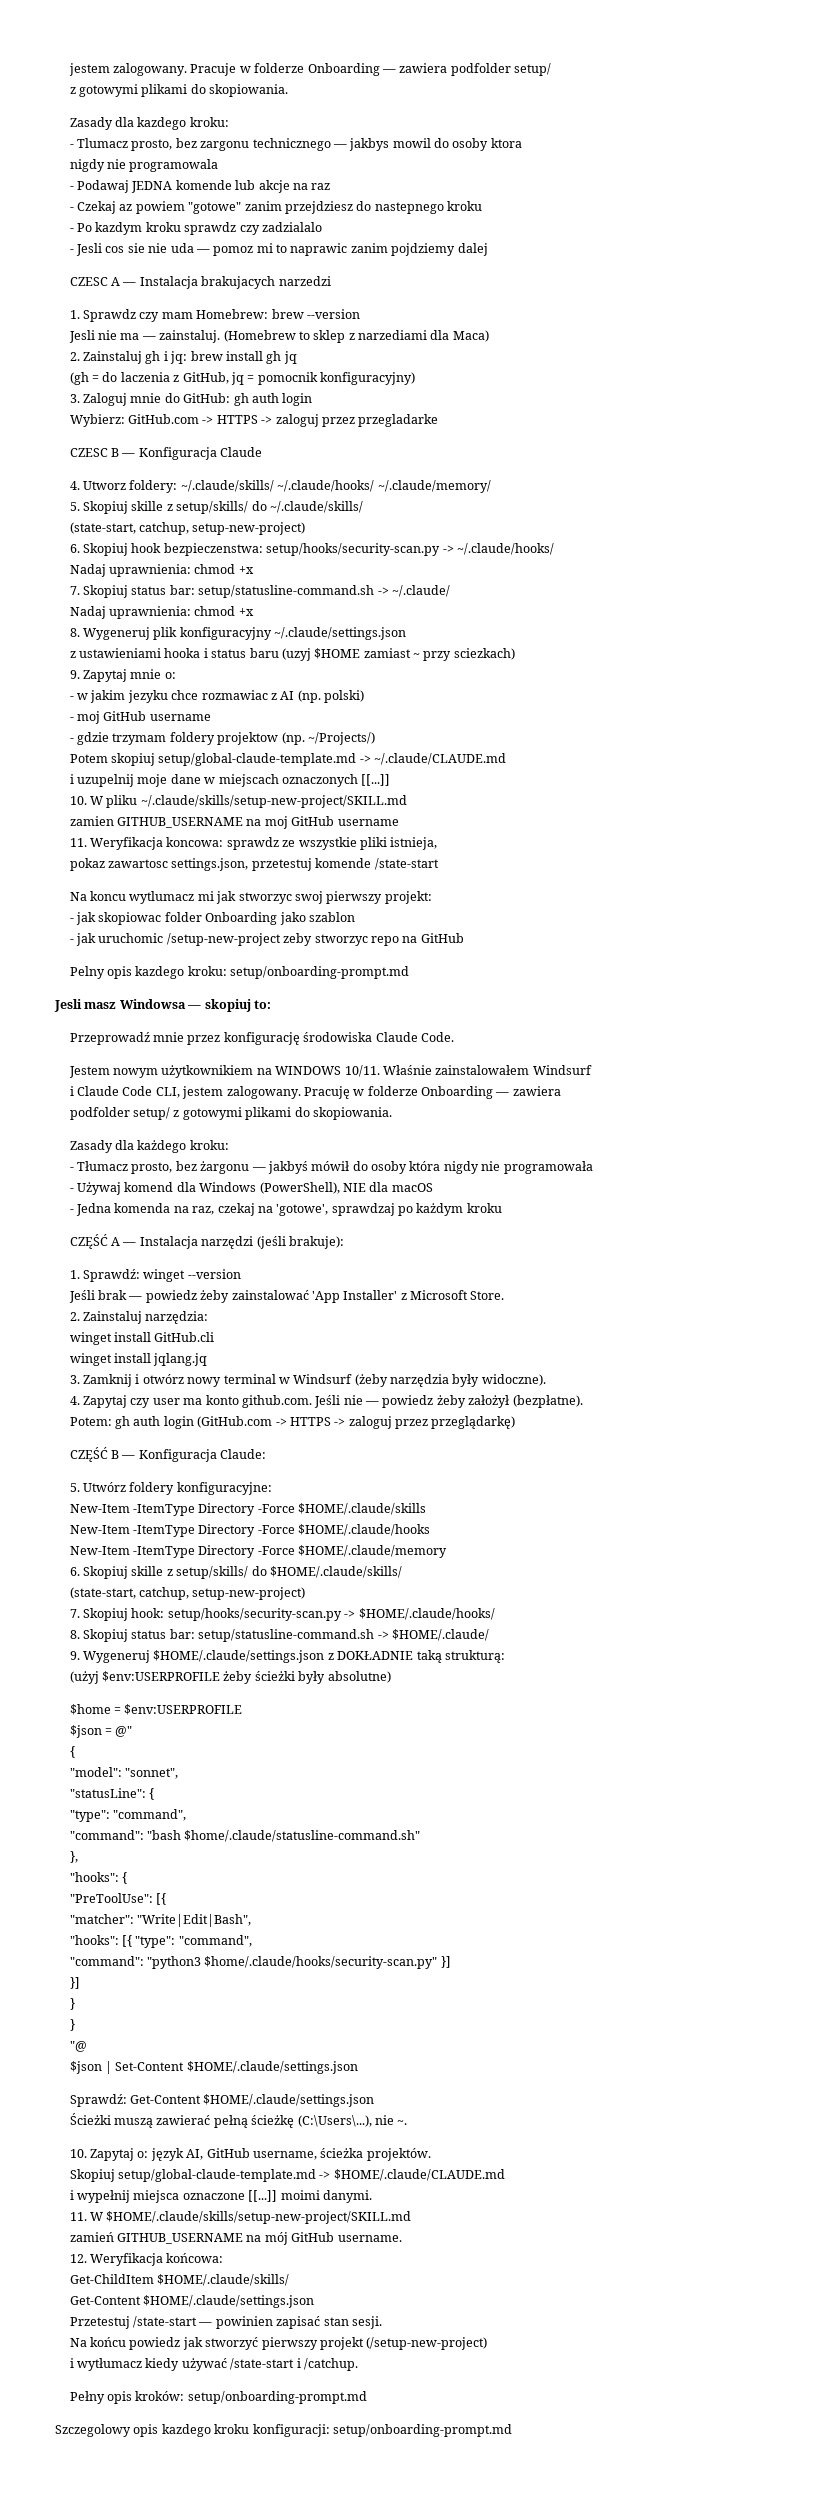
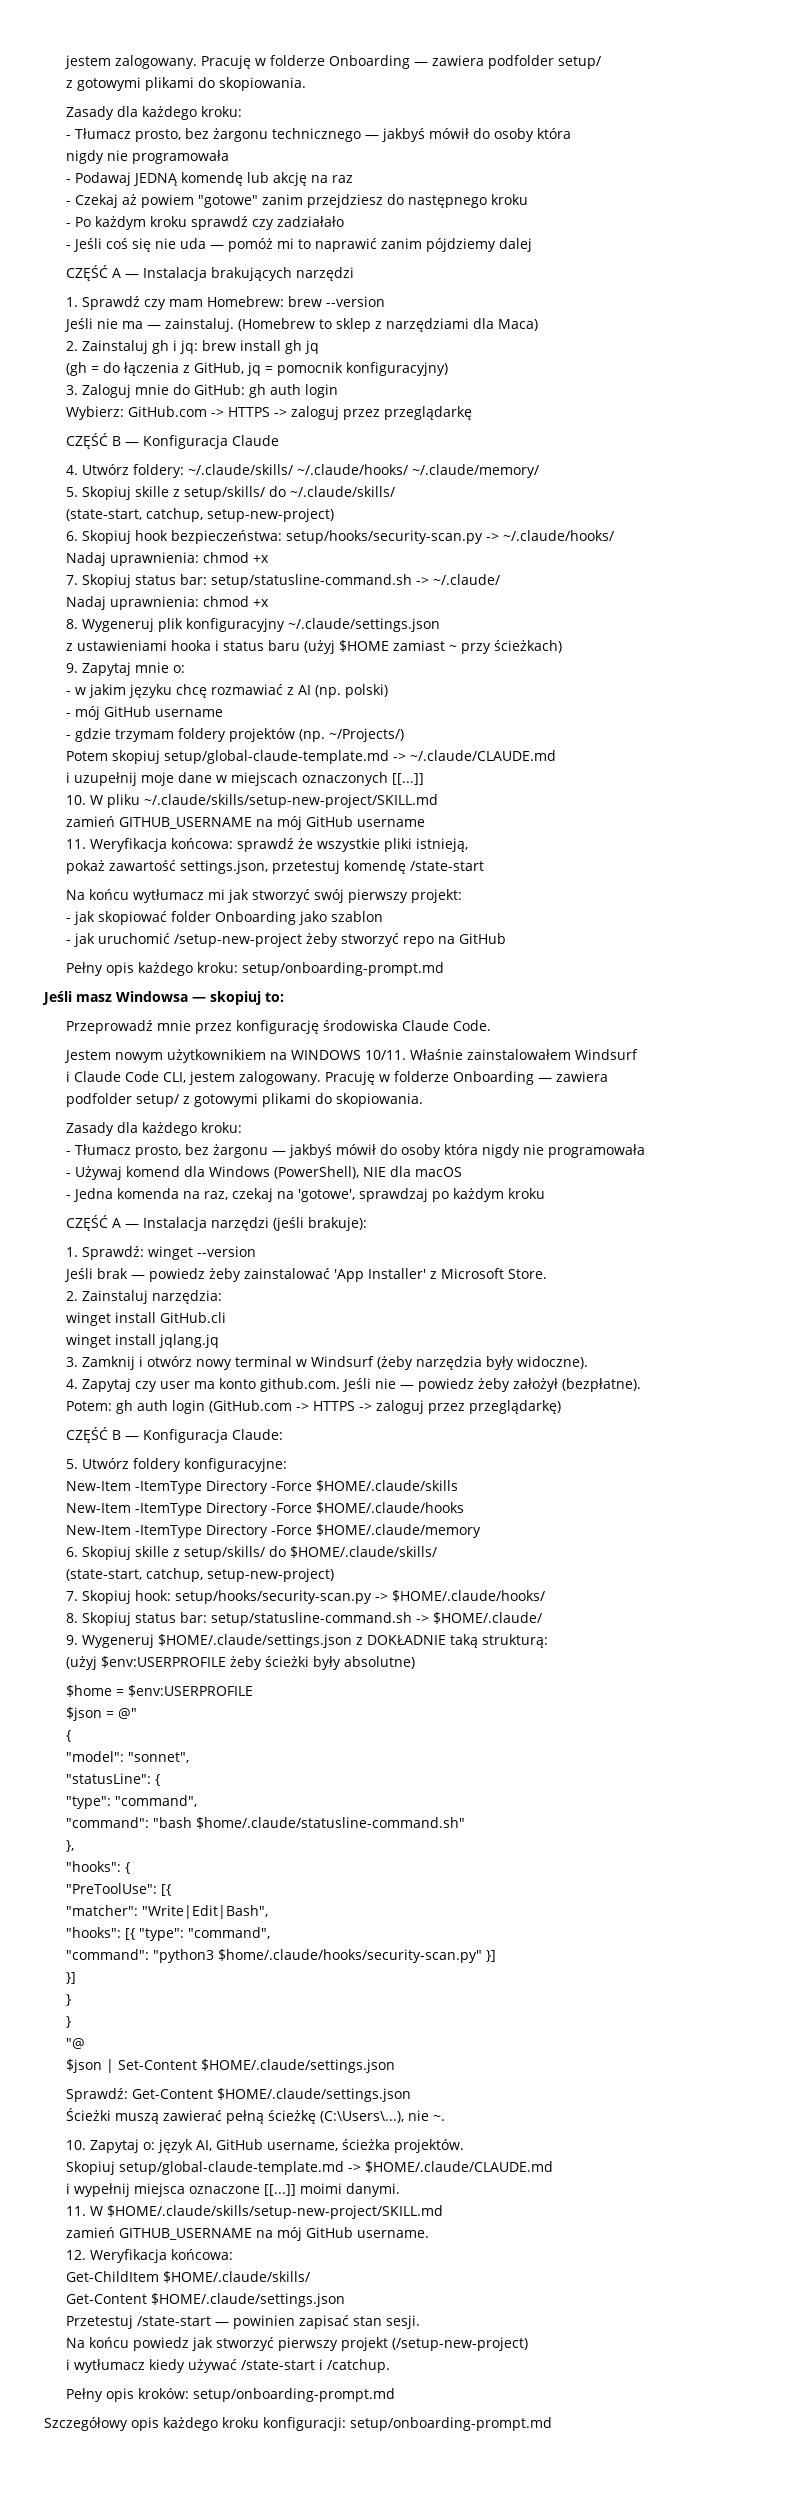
[68,63,237,76] jestem zalogowany. Pracuje -> [65,55,252,69] jestem zalogowany. Pracuję
[137,117,229,130] [69,138,250,151] kazdego kroku: // - Tlumacz prosto, bez zargonu -> [142,106,243,120] [66,128,269,142] każdego kroku: // - Tłumacz prosto, bez żargonu
[349,138,522,151] [69,159,219,172] jakbys mowil do osoby ktora // nigdy nie programowala -> [382,128,572,142] [66,150,230,164] jakbyś mówił do osoby która // nigdy nie programowała
[131,180,290,193] JEDNA komende lub akcje -> [133,172,308,186] JEDNĄ komendę lub akcję
[119,204,133,211] az -> [122,194,138,205] aż
[374,202,444,214] nastepnego -> [408,195,488,208] następnego
[95,222,322,235] [69,243,145,256] kazdym kroku sprawdz czy zadzialalo // - Jesli cos sie -> [95,216,345,230] [66,238,152,252] każdym kroku sprawdź czy zadziałało // - Jeśli coś się
[213,246,254,256] pomoz -> [228,238,274,252] pomóż
[290,243,456,256] naprawic zanim pojdziemy -> [315,238,497,252] naprawić zanim pójdziemy
[69,276,331,289] [69,309,137,322] CZESC A — Instalacja brakujacych narzedzi // 1. Sprawdz -> [66,265,355,281] [66,296,141,310] CZĘŚĆ A — Instalacja brakujących narzędzi // 1. Sprawdź
[68,330,95,343] Jesli -> [64,318,94,332] Jeśli
[358,330,428,340] narzediami -> [386,318,470,332] narzędziami
[120,372,170,382] laczenia -> [123,362,180,376] łączenia
[358,414,439,427] [69,448,108,457] przegladarke // CZESC -> [384,406,473,420] [66,433,109,449] przeglądarkę // CZĘŚĆ
[83,481,127,490] Utworz -> [82,464,130,475] Utwórz
[163,543,263,556] bezpieczenstwa: -> [171,530,283,544] bezpieczeństwa:
[281,648,311,661] (uzyj -> [304,640,336,654] (użyj
[453,648,515,660] sciezkach) -> [494,640,563,653] ścieżkach)
[127,690,268,703] jezyku chce rozmawiac -> [129,684,284,698] języku chcę rozmawiać
[77,711,101,724] moj -> [75,706,101,720] mój
[217,732,279,745] projektow -> [229,728,296,742] projektów
[77,774,135,787] uzupelnij -> [74,772,138,786] uzupełnij
[69,816,288,829] zamien GITHUB_USERNAME na moj -> [66,816,303,830] zamień GITHUB_USERNAME na mój
[166,837,438,850] [69,858,169,871] koncowa: sprawdz ze wszystkie pliki istnieja, // pokaz zawartosc -> [171,838,469,852] [66,860,177,874] końcowa: sprawdź że wszystkie pliki istnieją, // pokaż zawartość
[315,858,372,868] komende -> [344,860,407,874] komendę
[90,891,323,904] koncu wytlumacz mi jak stworzyc swoj -> [89,889,345,903] końcu wytłumacz mi jak stworzyć swój
[98,912,162,925] skopiowac -> [98,911,168,925] skopiować
[98,933,368,946] uruchomic /setup-new-project zeby stworzyc -> [98,933,400,947] uruchomić /setup-new-project żeby stworzyć
[69,966,185,979] Pelny opis kazdego -> [66,962,194,976] Pełny opis każdego
[54,999,82,1012] Jesli -> [42,991,72,1005] Jeśli
[55,2424,211,2437] Szczegolowy opis kazdego -> [44,2417,218,2431] Szczegółowy opis każdego

